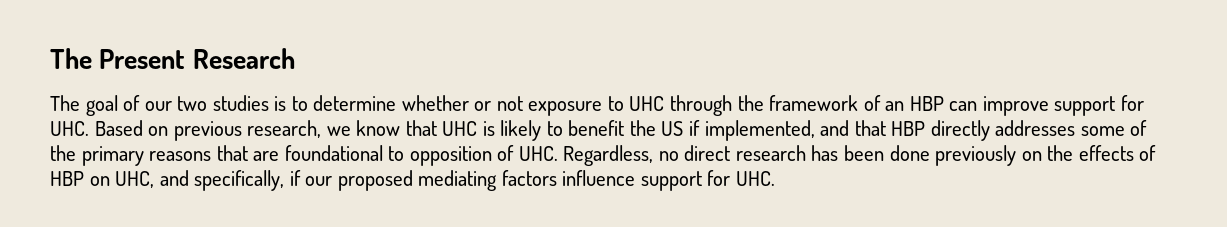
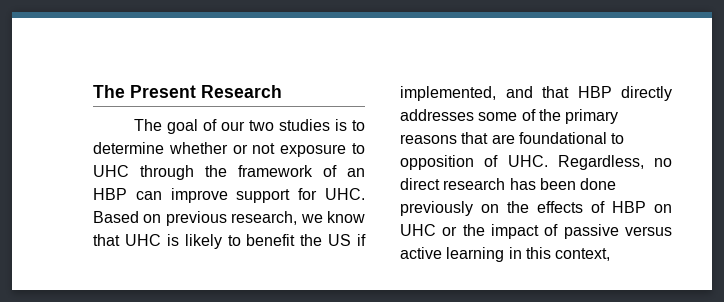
[115,170,775,191] UHC, and specifically, if our proposed mediating factors influence support for UHC. -> [400,224,672,239] [400,247,611,262] UHC or the impact of passive versus active learning in this context,

